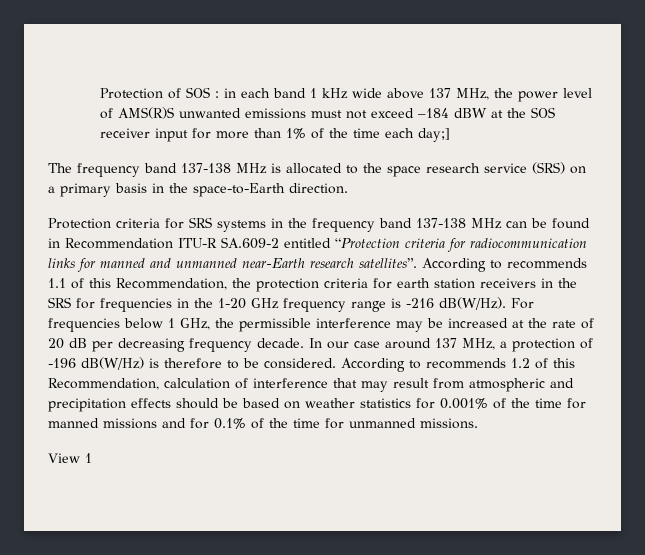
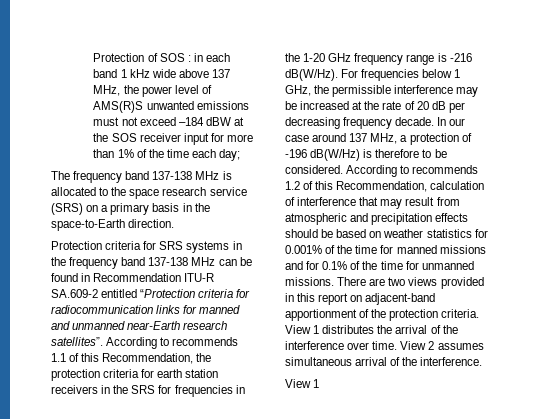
[418,128,451,142] day;] -> [219,149,241,161] day;
(478, 423) none -> [337,277,484,289] [285,293,436,305] [285,309,480,321] [285,325,458,334] [285,341,484,350] [285,357,483,366] There are two views provided in this report on adjacent-band apportionment of the protection criteria. View 1 distributes the arrival of the interference over time. View 2 assumes simultaneous arrival of the interference.

